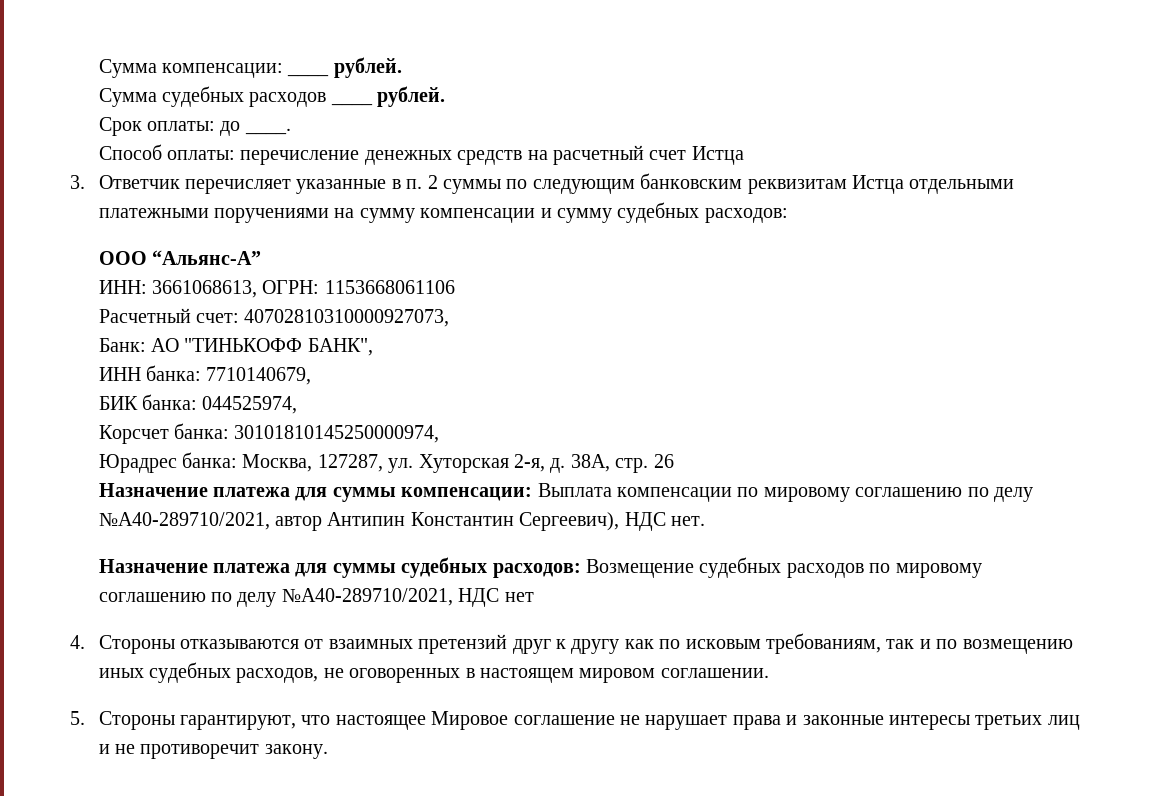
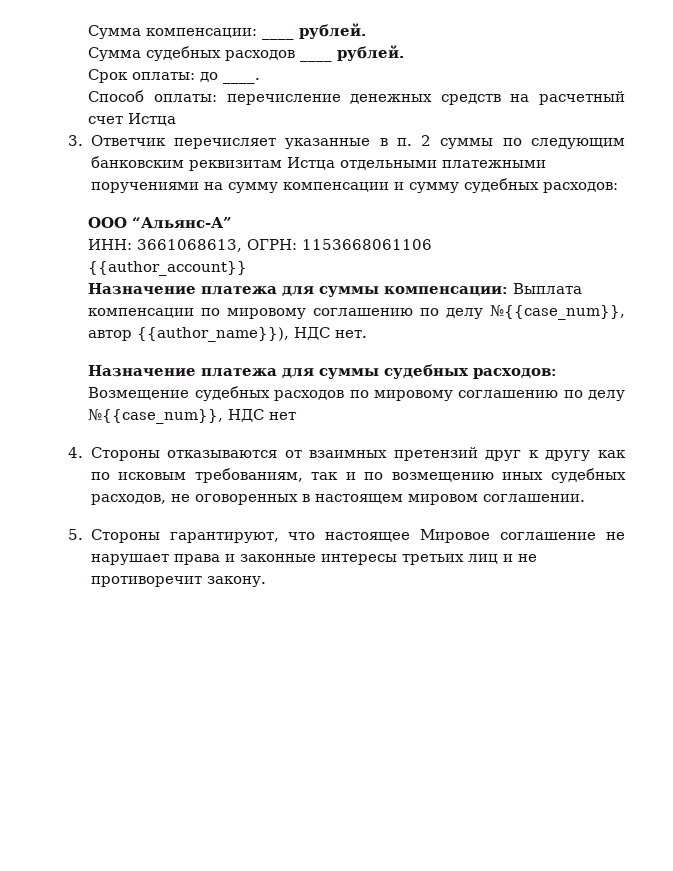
[98,308,450,327] [98,338,373,356] [98,365,312,385] [98,394,298,414] [98,423,440,444] [98,452,674,473] Расчетный счет: 40702810310000927073, // Банк: АО "ТИНЬКОФФ БАНК", // ИНН банка: 7710140679, // БИК банка: 044525974, // Корсчет банка: 30101810145250000974, // Юрадрес банка: Москва, 127287, ул. Хуторская 2-я, д. 38А, стр. 26 -> [88,261,248,276] {{author_account}}
[98,512,620,531] №А40-289710/2021, автор Антипин Константин Сергеевич), -> [490,305,625,320] [88,327,290,342] №{{case_num}}, автор {{author_name}}),
[281,588,453,606] №А40-289710/2021, -> [88,409,224,424] №{{case_num}},

